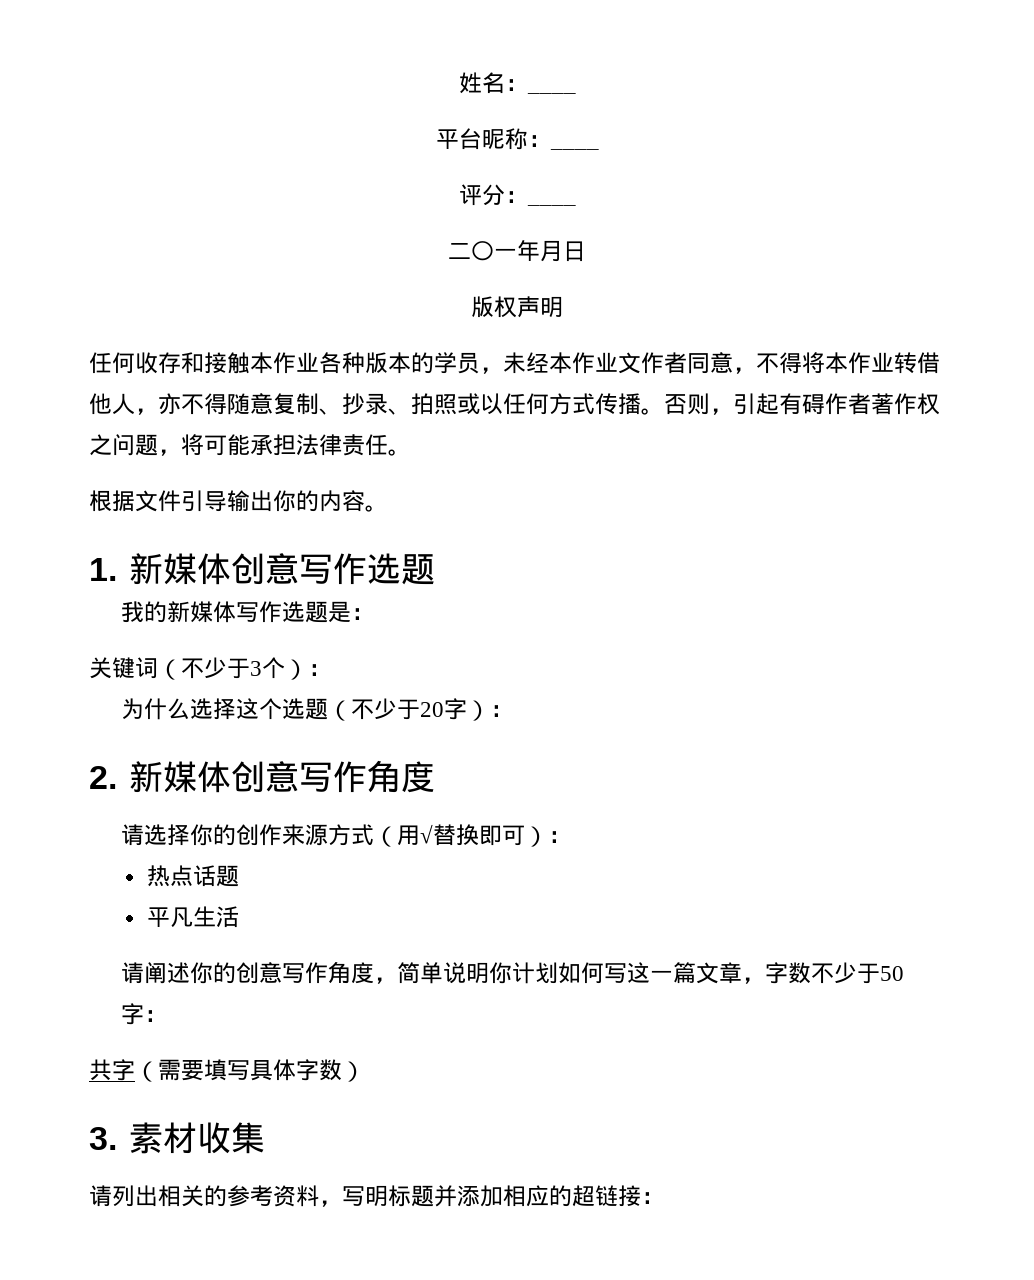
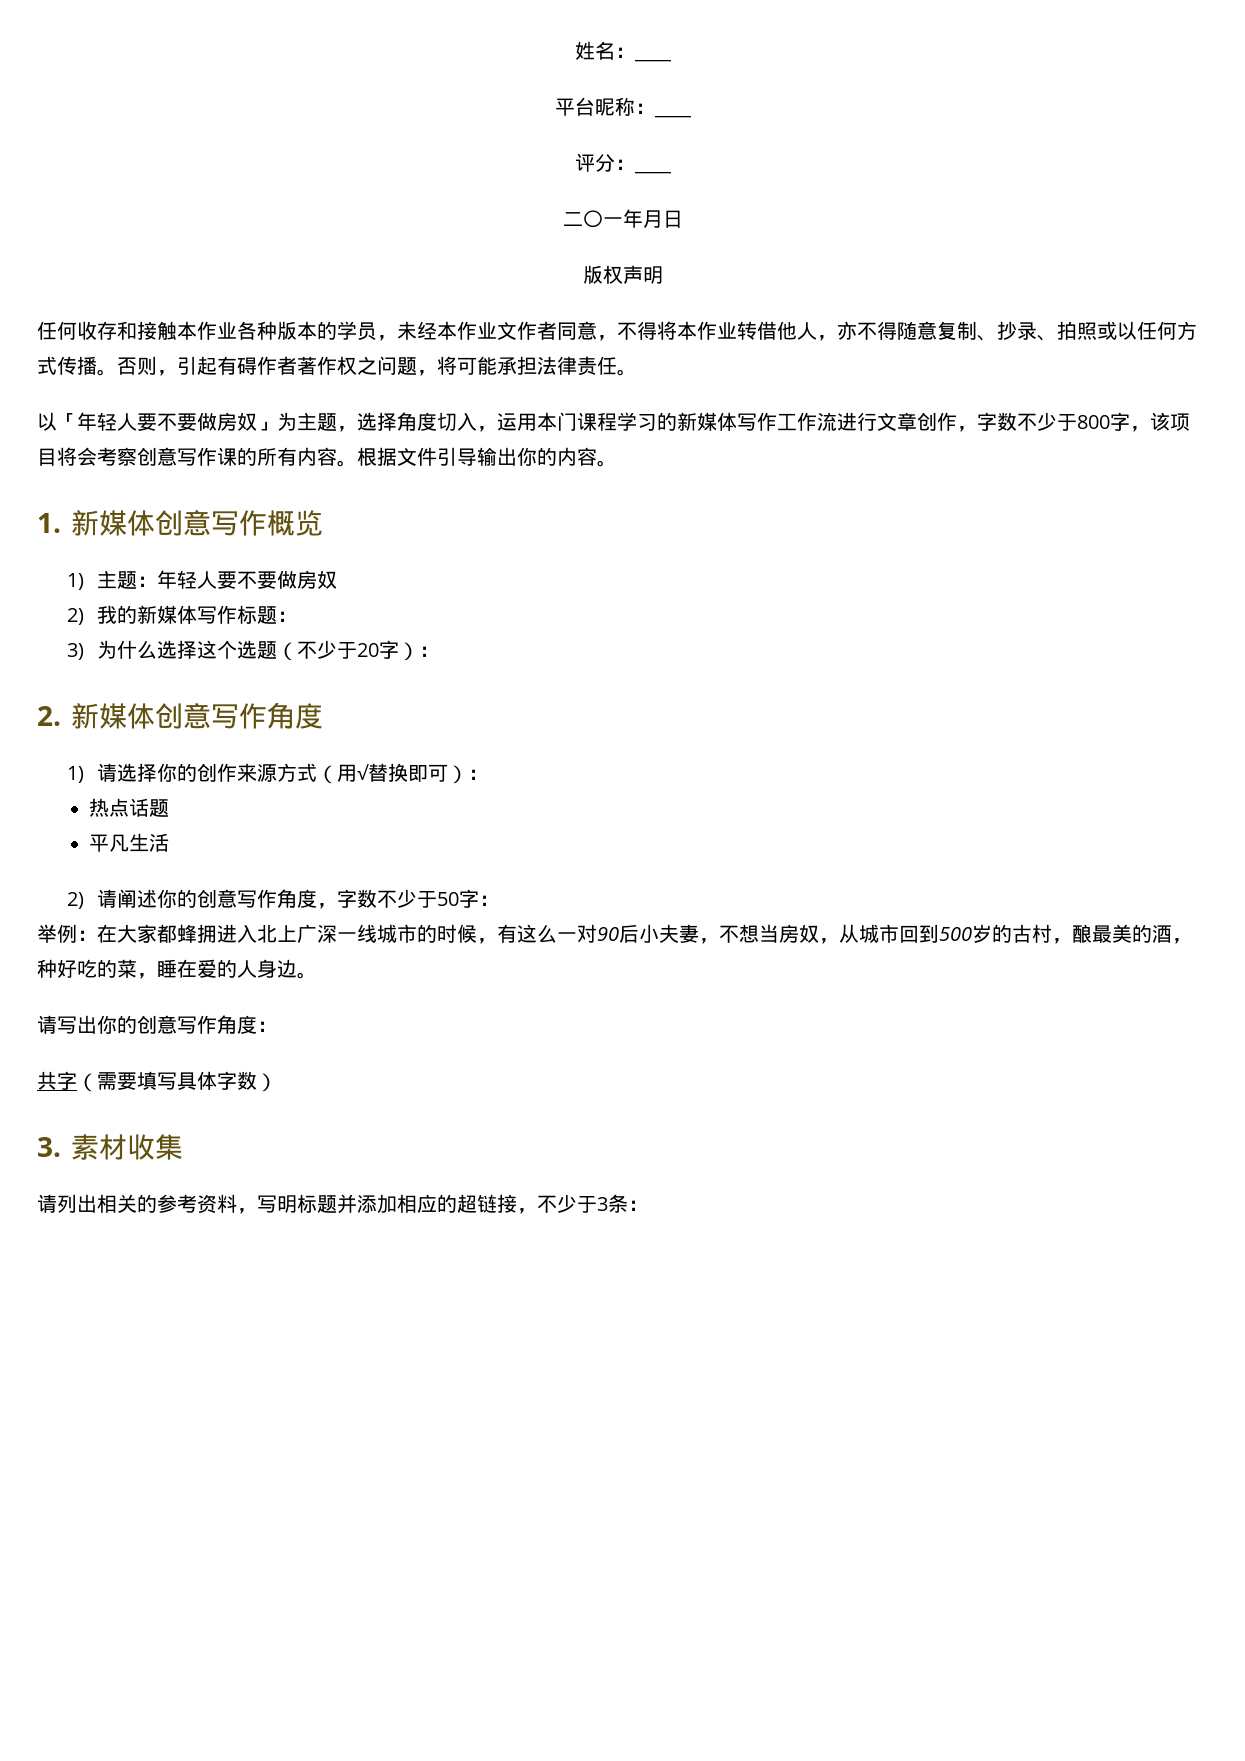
(411, 452) none -> [37,412,1190,432] [37,447,357,467] 以「年轻人要不要做房奴」为主题，选择角度切入，运用本门课程学习的新媒体写作工作流进行文章创作，字数不少于800字，该项目将会考察创意写作课的所有内容。
[366,553,435,585] 选题 // -> [267,510,323,536] [67,570,338,590] [67,608,85,625] 概览 // 1)主题：年轻人要不要做房奴 // 2)
[282,601,375,623] [89,657,331,680] 选题是： // 关键词（不少于3个）： // -> [237,605,298,624] [67,643,85,660] 标题： // 3)
(435, 777) none -> [67,766,85,783] 1)
(239, 917) none -> [67,892,85,909] 2)
[397,962,766,984] 简单说明你计划如何写这一篇文章， -> (338, 906) none
(168, 1016) none -> [37,924,1192,944] [37,959,317,979] [37,1015,277,1034] // 举例：在大家都蜂拥进入北上广深一线城市的时候，有这么一对90后小夫妻，不想当房奴，从城市回到500岁的古村，酿最美的酒，种好吃的菜，睡在爱的人身边。 // 请写出你的创意写作角度：
(641, 1196) none -> [517,1194,628,1214] ，不少于3条

